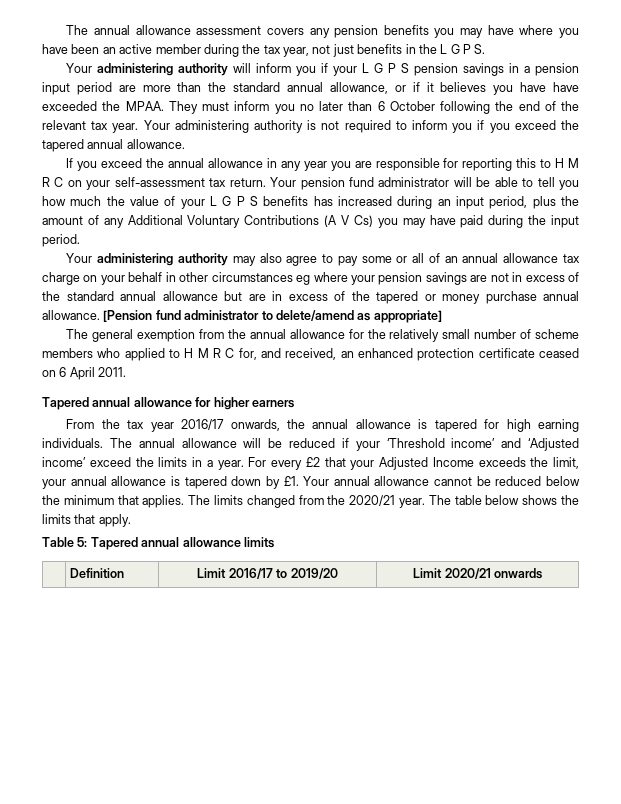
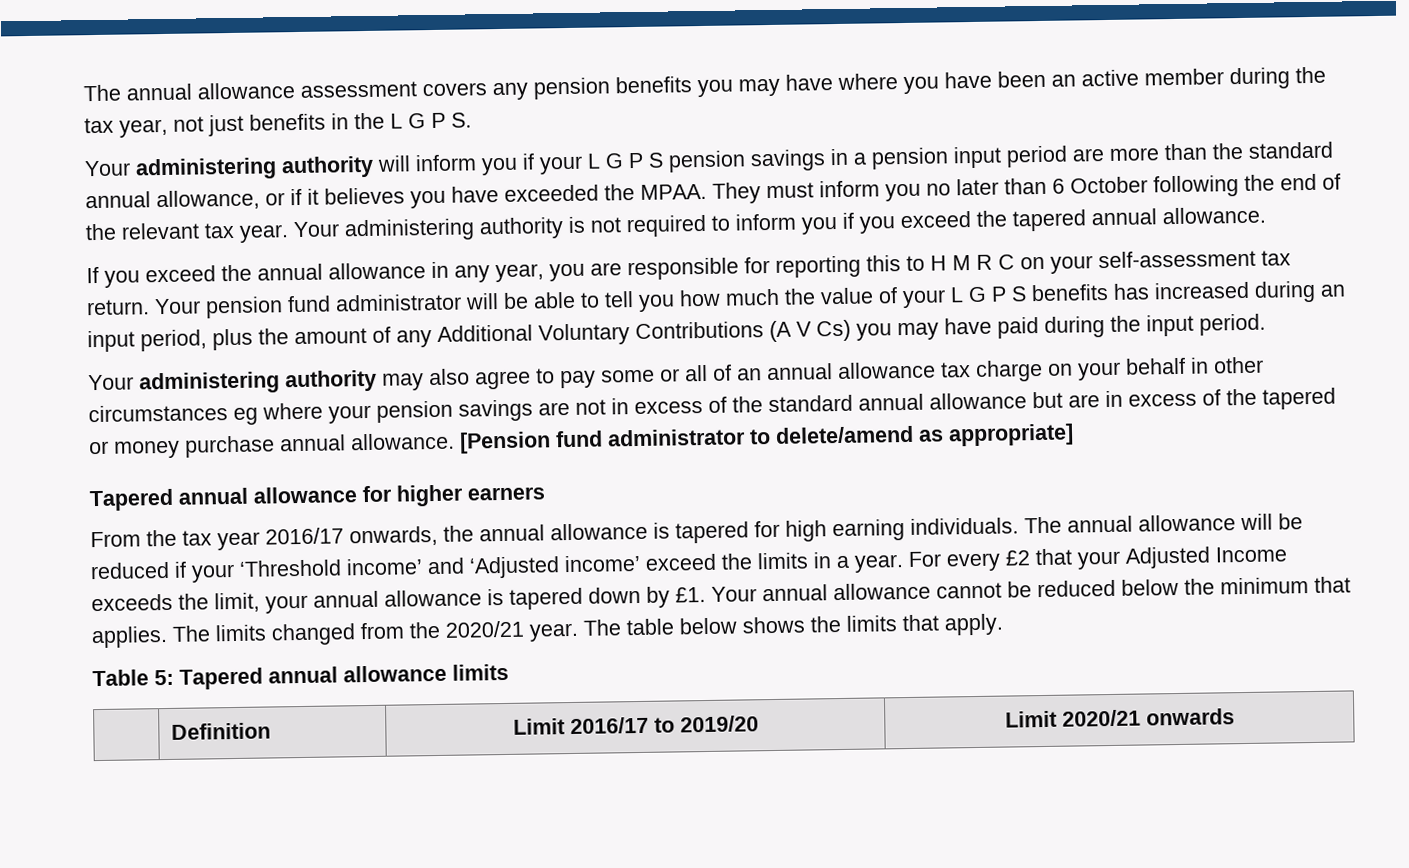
[553,82,580,92] have -> (499, 194) none
[303,161,327,171] year -> [495,263,544,283] year,
[66,329,579,342] [42,348,579,361] [42,367,127,380] // The general exemption from the annual allowance for the relatively small number of scheme members who applied to H M R C for, and received, an enhanced protection certificate ceased on 6 April 2011. -> (1074, 435) none

